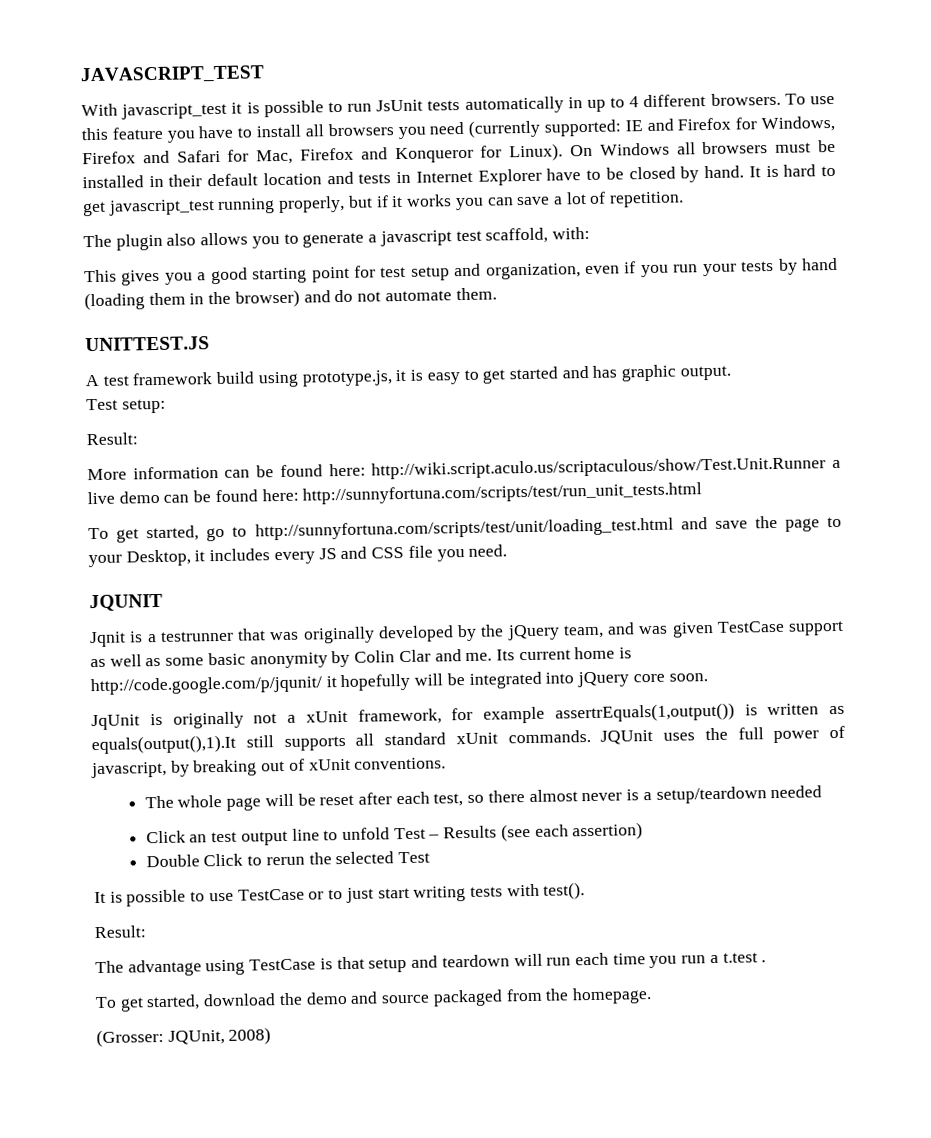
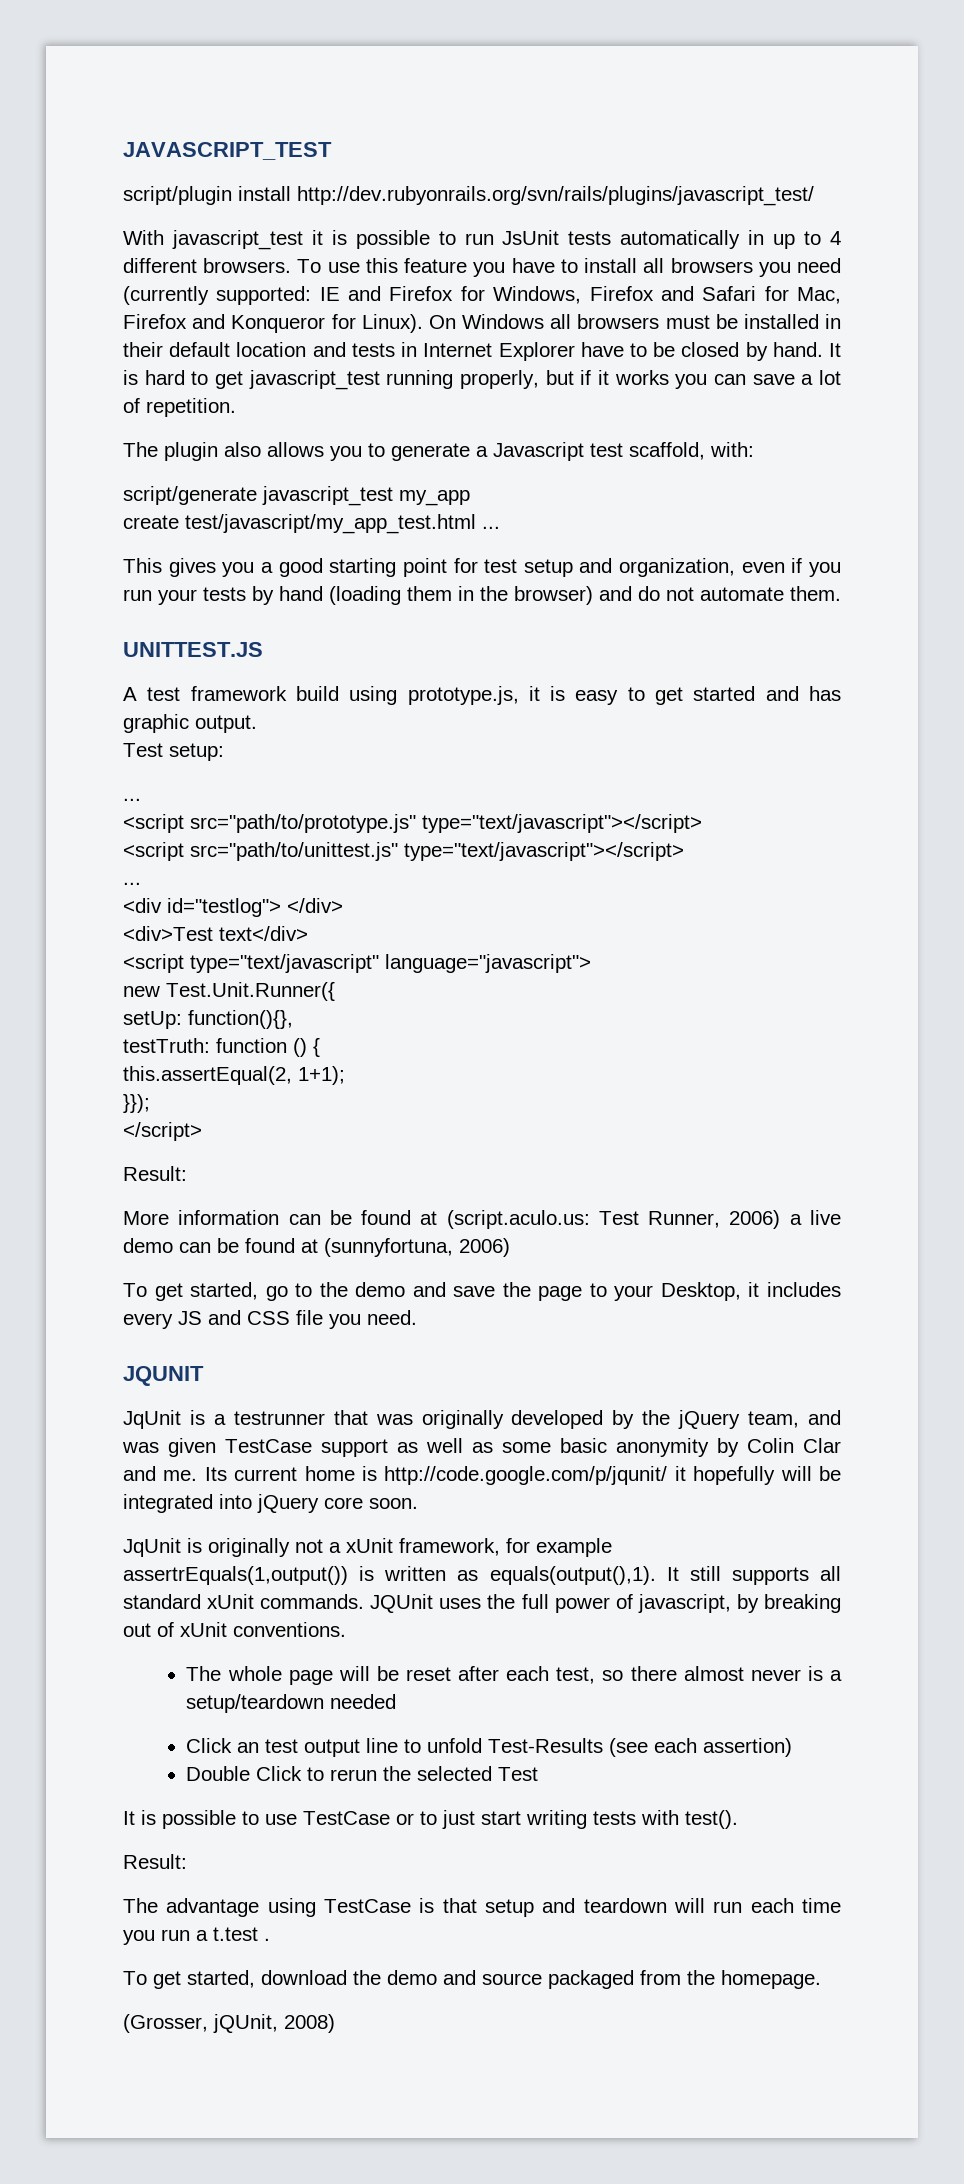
(265, 74) none -> [123,186,814,206] // script/plugin install http://dev.rubyonrails.org/svn/rails/plugins/javascript_test/
[379,230,452,247] javascript -> [493,442,584,461] Javascript
(590, 233) none -> [123,486,470,506] [123,514,500,534] // script/generate javascript_test my_app // create test/javascript/my_app_test.html ...
(166, 406) none -> [123,798,141,801] [123,814,702,833] [123,842,684,861] [123,882,141,885] [123,898,343,917] [123,926,308,941] [123,954,591,973] [123,982,335,1001] [123,1010,293,1029] [123,1038,320,1057] [123,1066,345,1085] [123,1094,150,1113] [123,1122,202,1141] // ... // <script src="path/to/prototype.js" type="text/javascript"></script> // <script src="path/to/unittest.js" type="text/javascript"></script> // ... // <div id="testlog"> </div> // <div>Test text</div> // <script type="text/javascript" language="javascript"> // new Test.Unit.Runner({ // setUp: function(){}, // testTruth: function () { // this.assertEqual(2, 1+1); // }}); // </script>
[328,456,827,480] here: http://wiki.script.aculo.us/scriptaculous/show/Test.Unit.Runner -> [420,1210,781,1229] at (script.aculo.us: Test Runner, 2006)
[261,482,703,505] here: http://sunnyfortuna.com/scripts/test/run_unit_tests.html -> [301,1238,510,1257] at (sunnyfortuna, 2006)
[254,517,674,541] http://sunnyfortuna.com/scripts/test/unit/loading_test.html -> [319,1282,406,1297] the demo
[89,631,126,648] Jqnit -> [123,1410,181,1429] JqUnit
[91,734,236,755] equals(output(),1).It -> [489,1566,679,1585] equals(output(),1). It
[393,825,498,840] Test – Results -> [488,1738,604,1753] Test-Results
[96,1028,225,1048] (Grosser: JQUnit, -> [123,2014,278,2033] (Grosser, jQUnit,

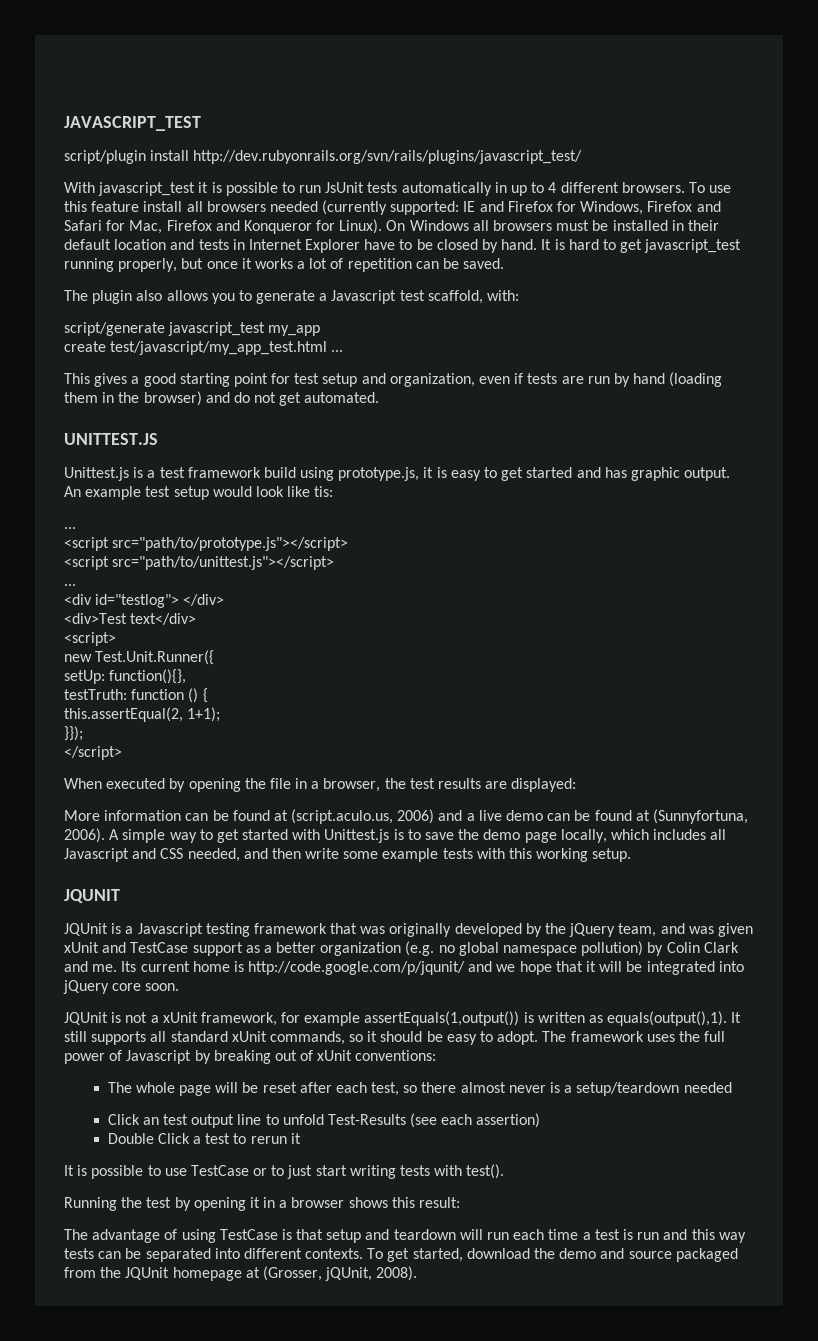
[473,258,578,277] you have to -> (140, 206) none
[758,258,842,277] you need -> [269,201,318,212] needed
[580,370,592,385] if -> [206,261,238,269] once
[675,370,841,389] [123,398,236,417] you can save a lot of repetition. -> [297,258,505,272] a lot of repetition can be saved.
[222,562,255,577] you -> (128, 380) none
[809,562,841,577] [123,587,246,605] you run your tests -> [527,373,610,384] tests are run
[700,586,841,601] automate them. -> [279,392,380,406] get automated.
[123,687,137,701] A -> [64,467,156,481] Unittest.js is a
[123,743,224,761] Test setup: -> [64,486,334,500] An example test setup would look like tis:
[190,814,702,833] [123,842,684,861] src="path/to/prototype.js" type="text/javascript"></script> // <script src="path/to/unittest.js" type="text/javascript"></script> -> [112,537,349,551] [64,556,335,570] src="path/to/prototype.js"></script> // <script src="path/to/unittest.js"></script>
[123,954,591,973] <script type="text/javascript" language="javascript"> -> [64,632,116,646] <script>
[123,1166,187,1181] Result: -> [64,778,577,792] When executed by opening the file in a browser, the test results are displayed:
[446,1210,781,1229] (script.aculo.us: Test Runner, 2006) -> [291,809,463,824] (script.aculo.us, 2006) and
[324,1238,510,1257] [123,1282,841,1301] [123,1310,417,1329] (sunnyfortuna, 2006) // To get started, go to the demo and save the page to your Desktop, it includes every JS and CSS file you need. -> [652,809,748,824] [64,828,727,843] [64,848,632,862] (Sunnyfortuna, 2006). A simple way to get started with Unittest.js is to save the demo page locally, which includes all Javascript and CSS needed, and then write some example tests with this working setup.
[123,1410,325,1429] JqUnit is a testrunner -> [64,923,327,937] JQUnit is a Javascript testing framework
(216, 1447) none -> [64,942,127,953] xUnit and
[426,1438,709,1457] well as some basic anonymity -> [263,941,644,956] a better organization (e.g. no global namespace pollution)
[803,1438,841,1453] Clar -> [703,942,739,953] Clark
[674,1466,776,1485] it hopefully -> [468,961,597,975] and we hope that it
[123,1538,290,1557] JqUnit is originally -> [64,1012,122,1025] JQUnit is
[123,1566,348,1585] assertrEquals(1,output()) -> [364,1011,520,1026] assertEquals(1,output())
[260,1594,434,1613] commands. JQUnit -> [269,1031,644,1045] commands, so it should be easy to adopt. The framework
[637,1594,731,1613] javascript, -> [126,1050,192,1064] Javascript
[233,1622,346,1637] conventions. -> [355,1050,437,1061] conventions:
[307,1766,539,1781] to rerun the selected Test -> [192,1133,301,1144] a test to rerun it
[123,1854,187,1869] Result: -> [64,1197,461,1211] Running the test by opening it in a browser shows this result:
(260, 1907) none -> [164,1229,178,1240] of
[123,1927,270,1945] you run a t.test . // -> [582,1229,746,1243] [64,1248,364,1262] a test is run and this way tests can be separated into different contexts.
[721,1970,821,1989] homepage. // -> [125,1267,260,1281] JQUnit homepage at
[284,2014,335,2033] 2008) -> [376,1266,418,1281] 2008).

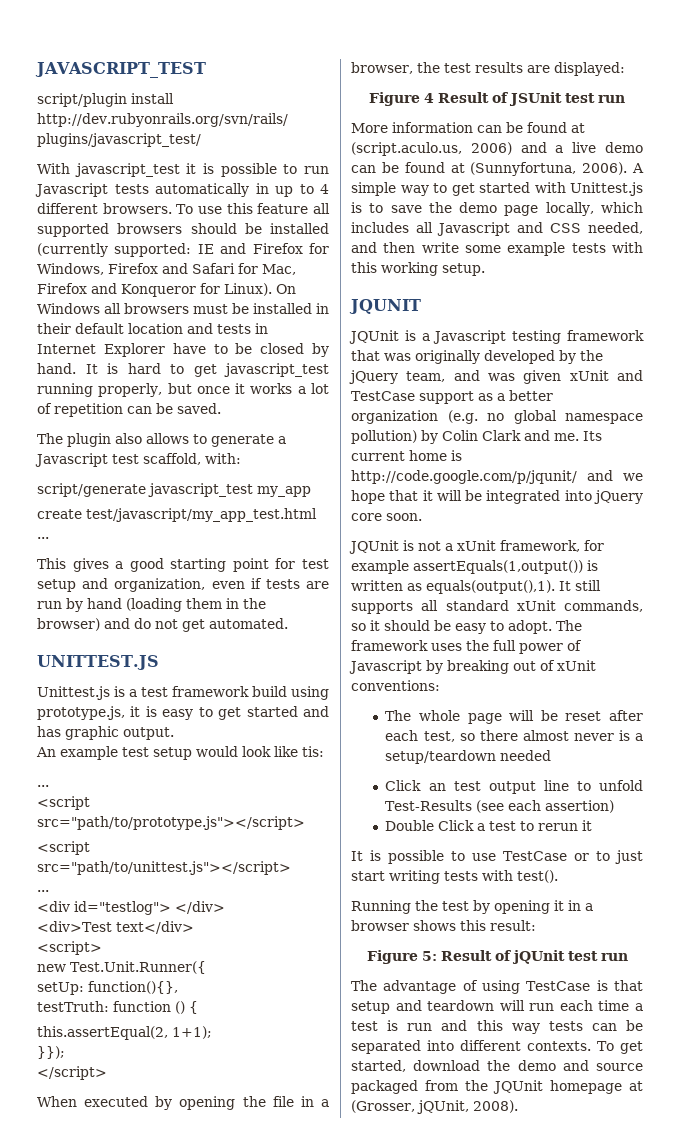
[325,182,365,193] JsUnit -> [35,183,108,197] Javascript
[143,201,318,212] install all browsers needed -> [313,203,330,214] [37,223,329,237] all supported browsers should be installed
[211,293,235,304] you -> (189, 438) none
(577, 785) none -> [369,92,625,106] // Figure 4 Result of JSUnit test run
(461, 1202) none -> [366,950,628,964] // Figure 5: Result of jQUnit test run

